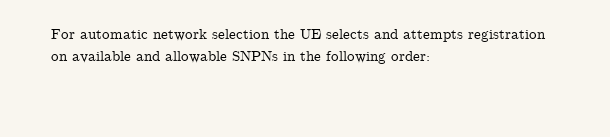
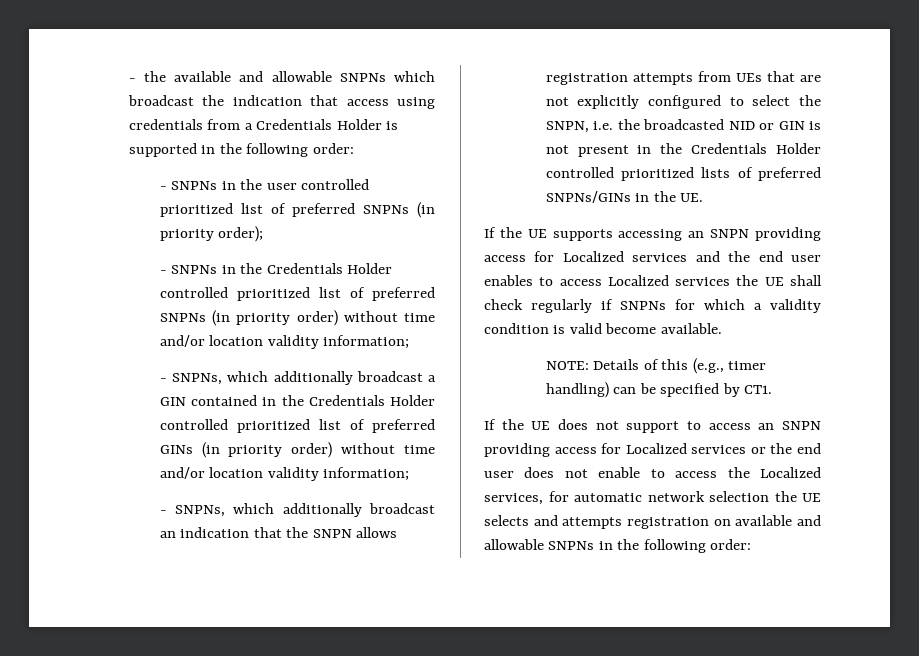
[51,29,75,39] For -> [128,71,435,82] [127,95,435,109] [128,119,399,130] [128,143,354,157] [159,179,370,190] [159,202,435,218] [159,226,264,242] [159,263,393,274] [159,287,435,301] [159,310,436,326] [159,335,410,349] [159,371,436,385] [159,395,436,406] [159,419,435,433] [159,442,436,458] [159,467,410,481] [159,503,435,517] [159,527,398,538] [545,71,821,85] [545,95,821,109] [545,119,821,133] [545,143,821,157] [545,167,821,181] [545,191,704,203] [484,227,821,241] [484,251,821,262] [484,275,822,286] [484,299,821,313] [484,323,722,334] [545,358,767,374] [545,382,773,398] [484,419,821,433] [484,443,821,457] [484,467,821,478] [484,491,569,505] - the available and allowable SNPNs which broadcast the indication that access using credentials from a Credentials Holder is supported in the following order: // - SNPNs in the user controlled prioritized list of preferred SNPNs (in priority order); // - SNPNs in the Credentials Holder controlled prioritized list of preferred SNPNs (in priority order) without time and/or location validity information; // - SNPNs, which additionally broadcast a GIN contained in the Credentials Holder controlled prioritized list of preferred GINs (in priority order) without time and/or location validity information; // - SNPNs, which additionally broadcast an indication that the SNPN allows registration attempts from UEs that are not explicitly configured to select the SNPN, i.e. the broadcasted NID or GIN is not present in the Credentials Holder controlled prioritized lists of preferred SNPNs/GINs in the UE. // If the UE supports accessing an SNPN providing access for Localized services and the end user enables to access Localized services the UE shall check regularly if SNPNs for which a validity condition is valid become available. // NOTE: Details of this (e.g., timer handling) can be specified by CT1. // If the UE does not support to access an SNPN providing access for Localized services or the end user does not enable to access the Localized services, for

